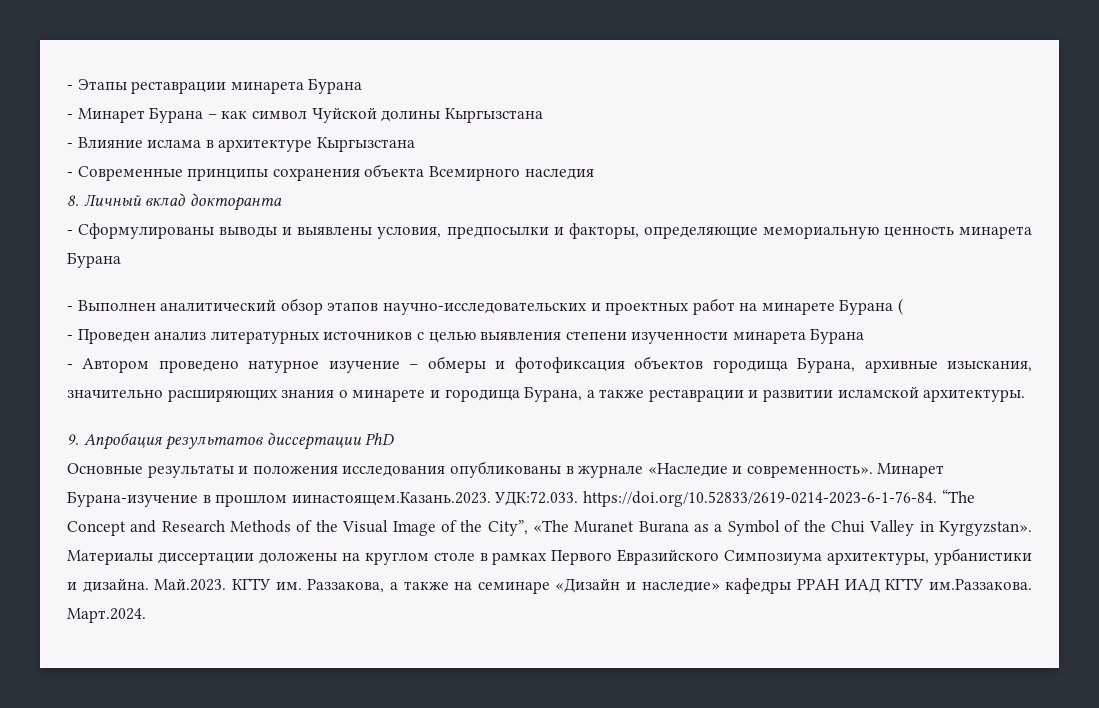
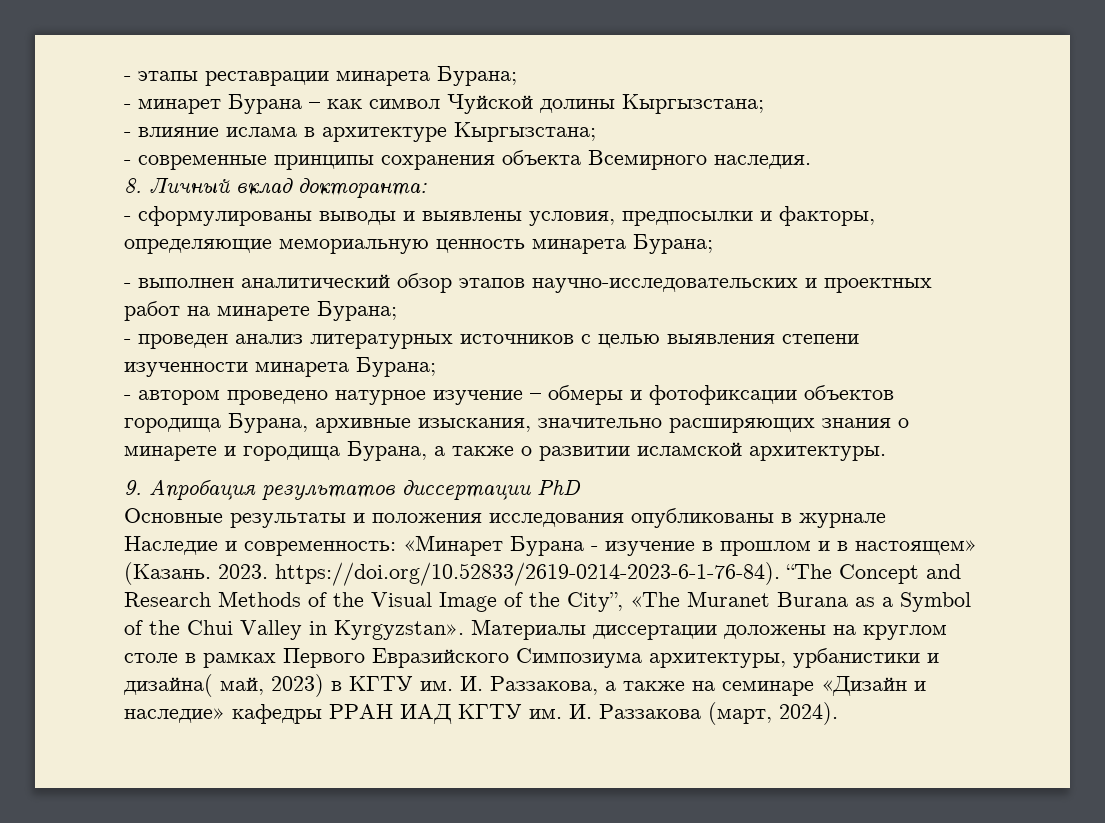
[67,79,127,90] - Этапы -> [124,71,198,81] - этапы
[308,78,363,94] [67,108,145,123] Бурана // - Минарет -> [437,66,517,86] [124,99,221,114] Бурана; // - минарет
[444,108,543,123] [67,137,143,148] Кыргызстана // - Влияние -> [622,94,764,114] [124,127,219,137] Кыргызстана; // - влияние
[316,137,415,152] [67,166,183,181] Кыргызстана // - Современные -> [454,122,596,142] [124,155,267,170] Кыргызстана; // - современные
[524,168,594,180] наследия -> [714,155,811,169] наследия.
[189,193,282,211] [67,223,215,239] докторанта // - Сформулированы -> [298,178,427,199] [124,206,312,226] докторанта: // - сформулированы
[67,252,121,268] [67,300,156,311] Бурана // - Выполнен -> [633,234,713,254] [124,278,234,288] Бурана; // - выполнен
[839,298,904,315] [67,329,150,344] Бурана ( // - Проведен -> [317,301,397,321] [124,334,228,349] Бурана; // - проведен
[810,328,865,344] [67,358,150,373] Бурана // - Автором -> [356,357,436,377] [124,390,220,405] Бурана; // - автором
[514,357,625,373] фотофиксация -> [649,385,797,405] фотофиксации
[648,389,759,402] реставрации и -> [521,446,532,456] о
[647,463,945,478] [67,491,937,507] «Наследие и современность». Минарет Бурана-изучение в прошлом иинастоящем.Казань.2023. УДК:72.033. https://doi.org/10.52833/2619-0214-2023-6-1-76-84. -> [124,535,977,556] [124,562,780,586] Наследие и современность: «Минарет Бурана - изучение в прошлом и в настоящем» (Казань. 2023. https://doi.org/10.52833/2619-0214-2023-6-1-76-84).
[82,578,302,593] дизайна. Май.2023. КГТУ им. -> [124,674,483,697] дизайна( май, 2023) в КГТУ им. И.
[928,579,1032,590] [67,608,146,623] им.Раззакова. Март.2024. -> [529,702,838,725] им. И. Раззакова (март, 2024).

